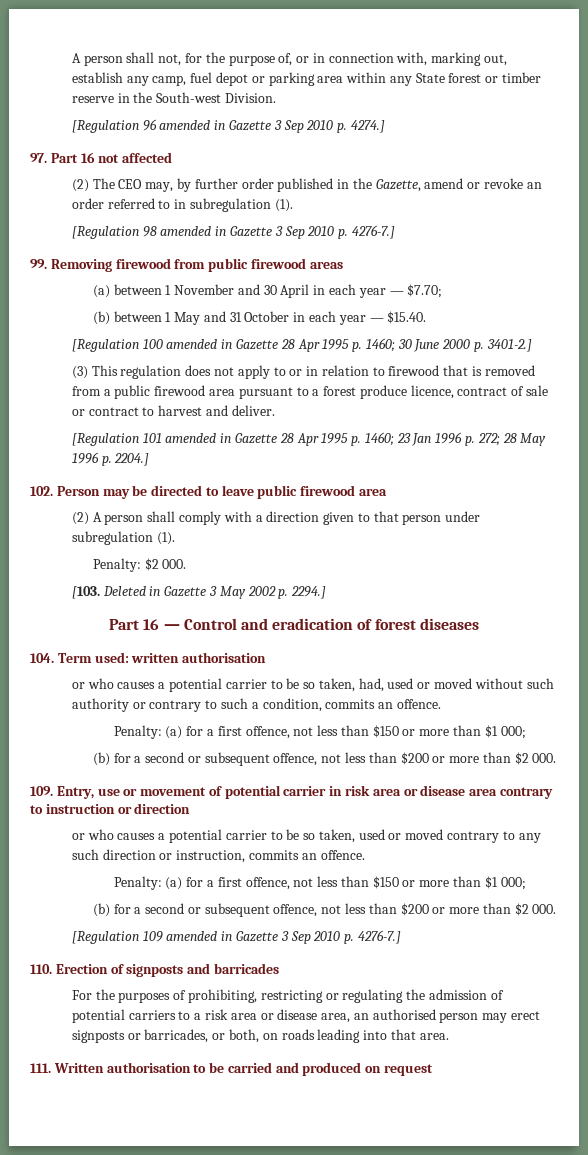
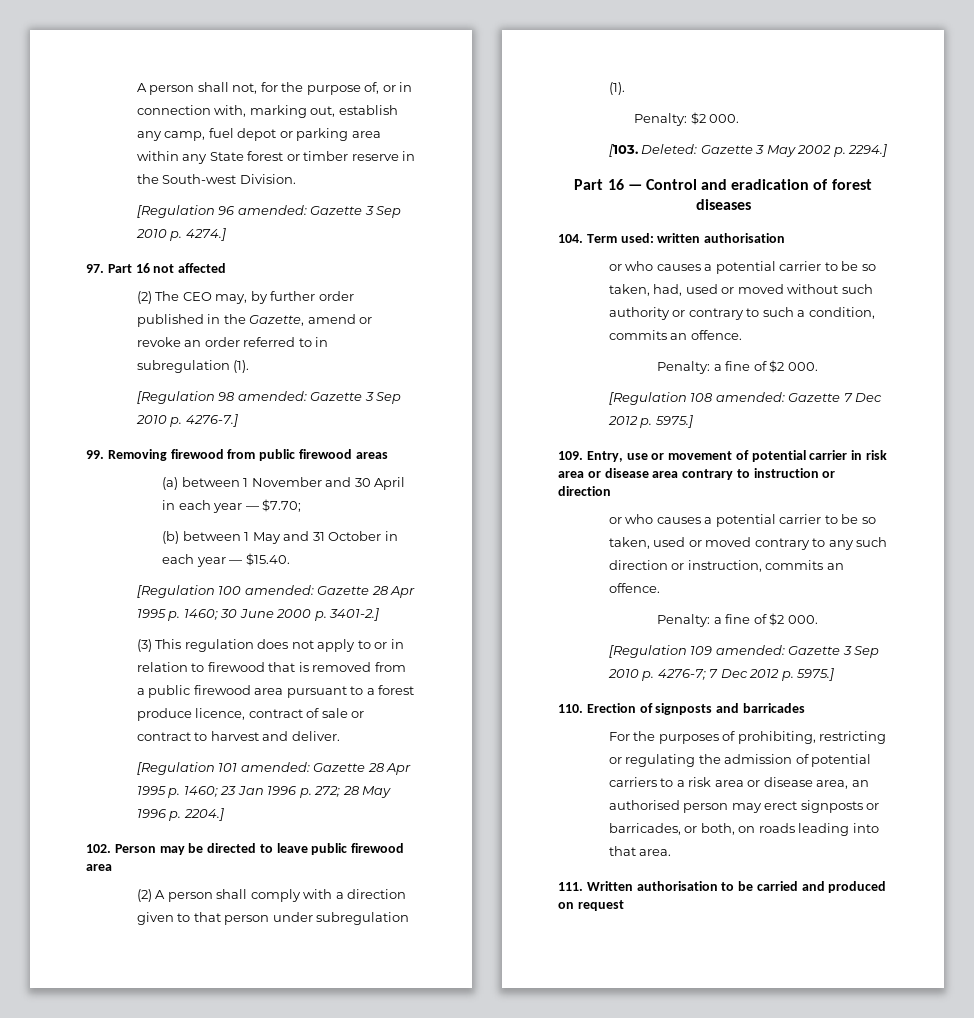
[159,120,226,130] amended in -> [237,205,307,215] amended:
[160,226,227,236] amended in -> [237,391,307,401] amended:
[166,339,233,349] amended in -> [244,585,314,595] amended:
[165,433,232,443] amended in -> [240,762,310,772] amended:
[102,586,161,596] Deleted in -> [641,144,698,154] Deleted:
[165,725,526,739] [92,752,557,766] (a) for a first offence, not less than $150 or more than $1 000; // (b) for a second or subsequent offence, not less than $200 or more than $2 000. -> [713,360,818,373] [608,392,883,405] [607,415,693,428] a fine of $2 000. // [Regulation 108 amended: Gazette 7 Dec 2012 p. 5975.]
[165,876,526,890] [92,903,511,917] (a) for a first offence, not less than $150 or more than $1 000; // (b) for a second or subsequent offence, not less than $200 or more than -> [713,614,767,624] a fine of
[166,930,401,944] amended in Gazette 3 Sep 2010 p. 4276-7.] -> [715,645,880,658] [607,668,835,681] amended: Gazette 3 Sep 2010 p. 4276-7; 7 Dec 2012 p. 5975.]

